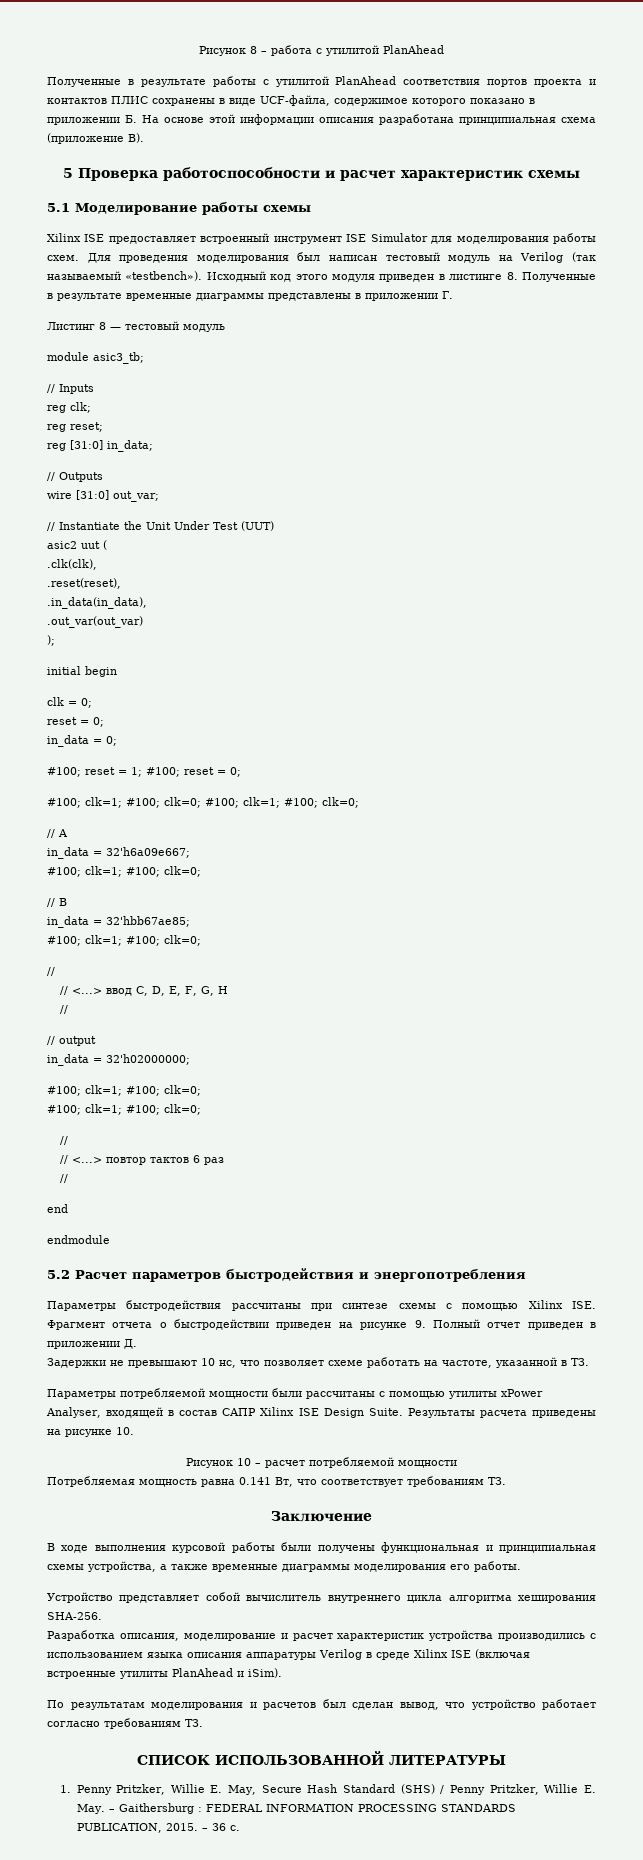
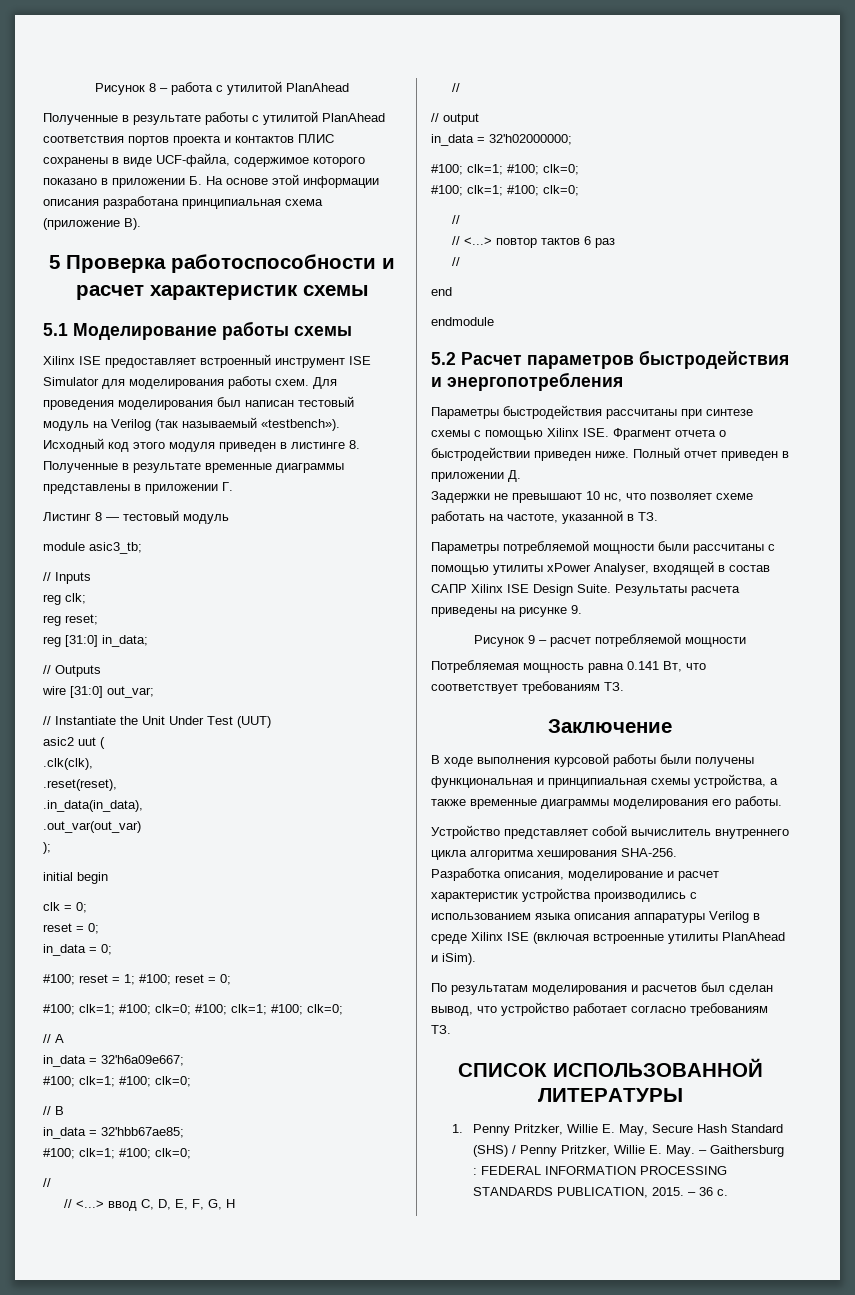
[338,1320,426,1330] на рисунке 9. -> [595,451,629,458] ниже.
[116,1427,134,1435] [186,1458,251,1468] 10. // Рисунок 10 -> [571,605,582,614] [474,635,535,647] 9. // Рисунок 9

